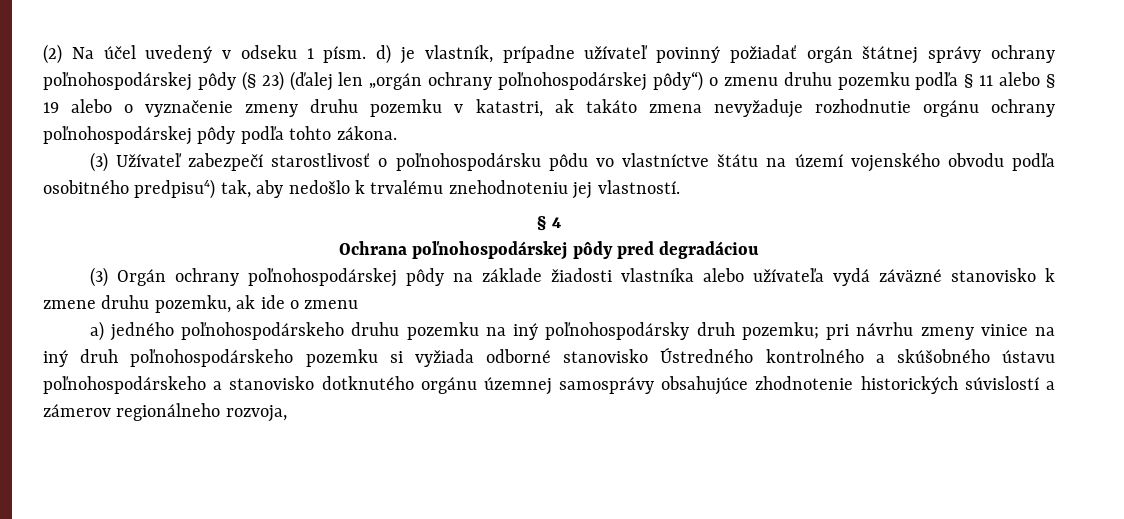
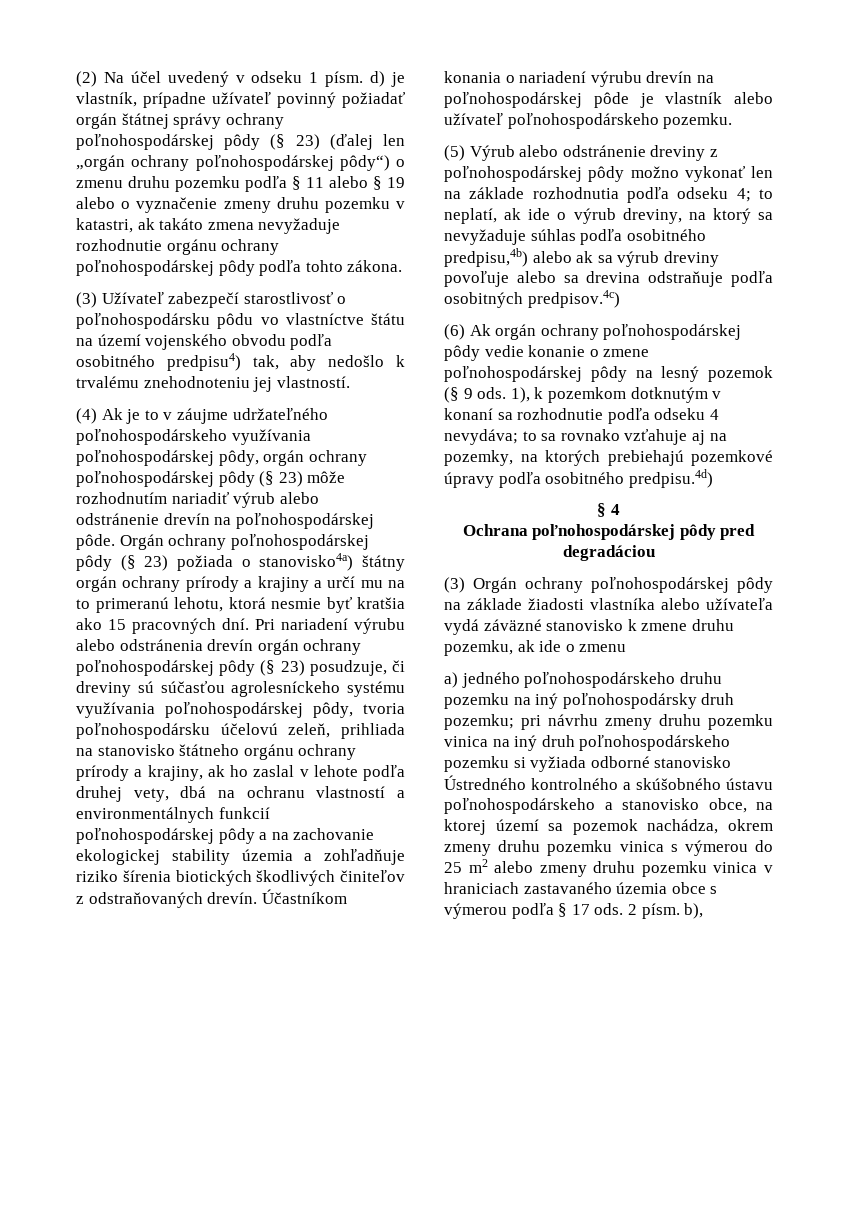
(680, 187) none -> [76,408,328,424] [76,429,311,445] [76,450,367,466] [76,471,346,487] [76,492,319,508] [76,513,374,529] [76,534,369,550] [76,553,405,571] [76,576,405,592] [76,597,405,613] [76,618,405,634] [76,639,362,655] [76,660,405,676] [76,681,405,697] [76,702,405,718] [76,723,406,739] [76,744,357,760] [76,765,405,781] [76,786,405,802] [76,807,270,823] [76,828,375,844] [76,849,405,865] [76,870,405,886] [76,889,347,908] [444,71,714,87] [444,92,773,108] [444,113,733,129] [444,145,718,161] [444,166,773,182] [444,187,773,203] [444,208,773,224] [444,229,706,245] [444,248,719,267] [444,271,773,287] [444,290,620,308] [444,324,742,340] [444,345,650,361] [444,366,773,382] [444,387,722,403] [444,408,719,424] [444,429,727,445] [444,450,773,466] [444,469,713,488] // (4) Ak je to v záujme udržateľného poľnohospodárskeho využívania poľnohospodárskej pôdy, orgán ochrany poľnohospodárskej pôdy (§ 23) môže rozhodnutím nariadiť výrub alebo odstránenie drevín na poľnohospodárskej pôde. Orgán ochrany poľnohospodárskej pôdy (§ 23) požiada o stanovisko4a) štátny orgán ochrany prírody a krajiny a určí mu na to primeranú lehotu, ktorá nesmie byť kratšia ako 15 pracovných dní. Pri nariadení výrubu alebo odstránenia drevín orgán ochrany poľnohospodárskej pôdy (§ 23) posudzuje, či dreviny sú súčasťou agrolesníckeho systému využívania poľnohospodárskej pôdy, tvoria poľnohospodársku účelovú zeleň, prihliada na stanovisko štátneho orgánu ochrany prírody a krajiny, ak ho zaslal v lehote podľa druhej vety, dbá na ochranu vlastností a environmentálnych funkcií poľnohospodárskej pôdy a na zachovanie ekologickej stability územia a zohľadňuje riziko šírenia biotických škodlivých činiteľov z odstraňovaných drevín. Účastníkom konania o nariadení výrubu drevín na poľnohospodárskej pôde je vlastník alebo užívateľ poľnohospodárskeho pozemku. // (5) Výrub alebo odstránenie dreviny z poľnohospodárskej pôdy možno vykonať len na základe rozhodnutia podľa odseku 4; to neplatí, ak ide o výrub dreviny, na ktorý sa nevyžaduje súhlas podľa osobitného predpisu,4b) alebo ak sa výrub dreviny povoľuje alebo sa drevina odstraňuje podľa osobitných predpisov.4c) // (6) Ak orgán ochrany poľnohospodárskej pôdy vedie konanie o zmene poľnohospodárskej pôdy na lesný pozemok (§ 9 ods. 1), k pozemkom dotknutým v konaní sa rozhodnutie podľa odseku 4 nevydáva; to sa rovnako vzťahuje aj na pozemky, na ktorých prebiehajú pozemkové úpravy podľa osobitného predpisu.4d)
[980,324,1028,336] vinice -> [659,714,773,730] [444,736,488,747] druhu pozemku vinica
[321,376,1055,395] [43,403,287,422] dotknutého orgánu územnej samosprávy obsahujúce zhodnotenie historických súvislostí a zámerov regionálneho rozvoja, -> [708,798,773,813] [444,819,773,835] [444,840,773,856] [444,859,773,877] [444,882,718,894] [444,903,704,919] obce, na ktorej území sa pozemok nachádza, okrem zmeny druhu pozemku vinica s výmerou do 25 m2 alebo zmeny druhu pozemku vinica v hraniciach zastavaného územia obce s výmerou podľa § 17 ods. 2 písm. b),

